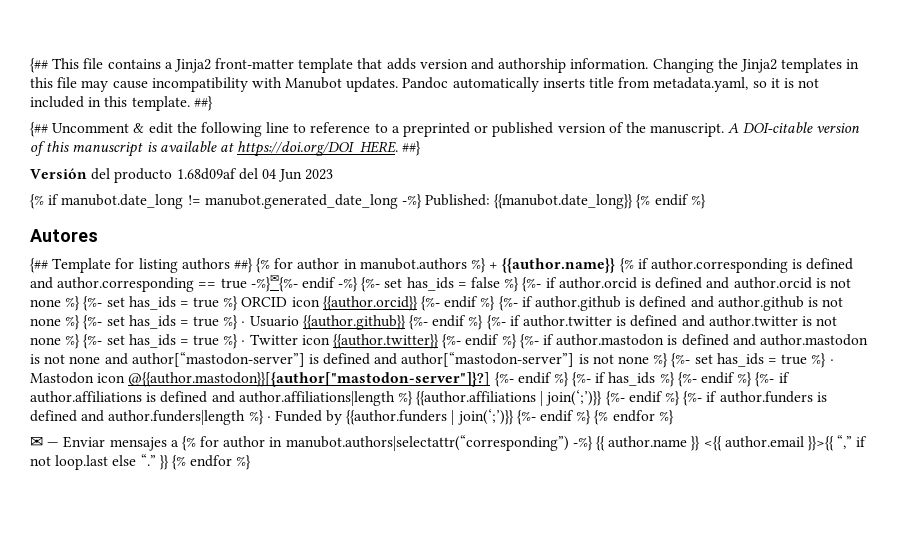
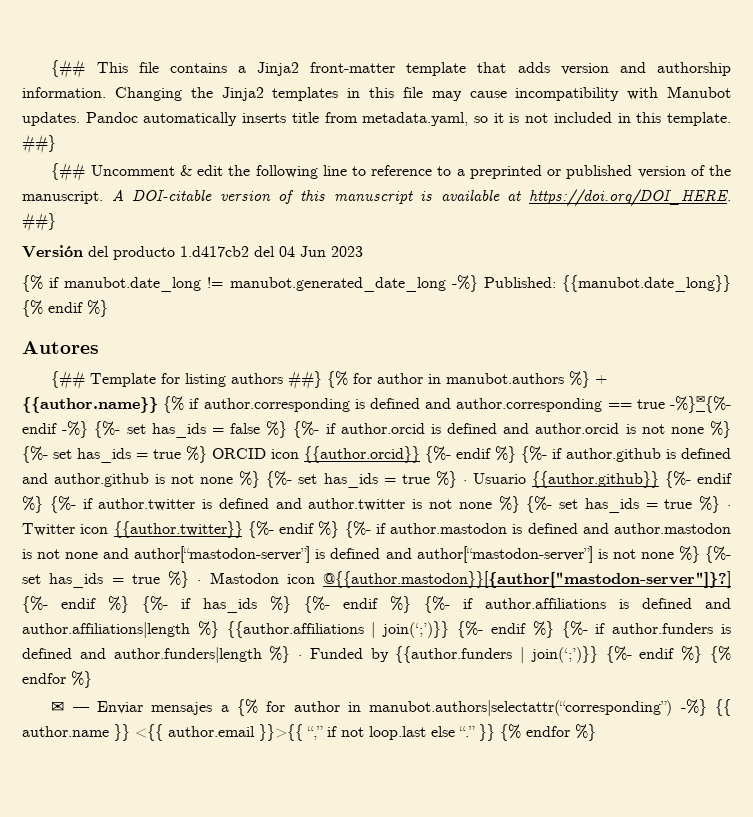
[176,168,237,180] 1.68d09af -> [180,246,249,257] 1.d417cb2

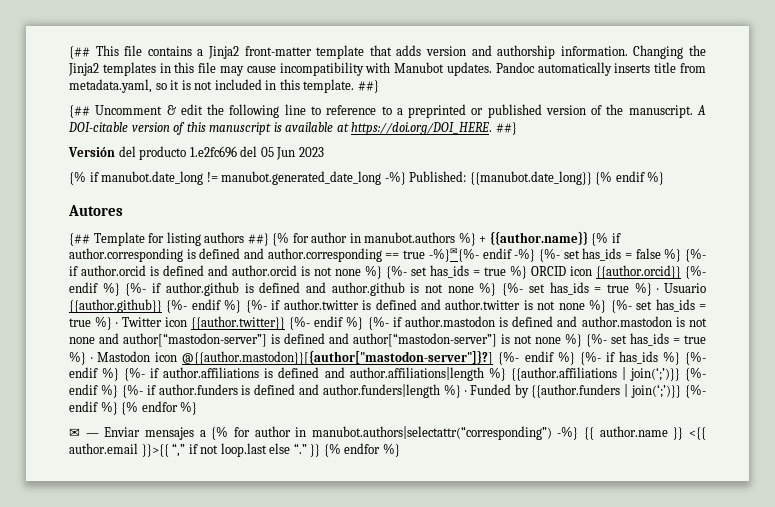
[180,246,295,257] 1.d417cb2 del 04 -> [189,146,274,158] 1.e2fc696 del 05

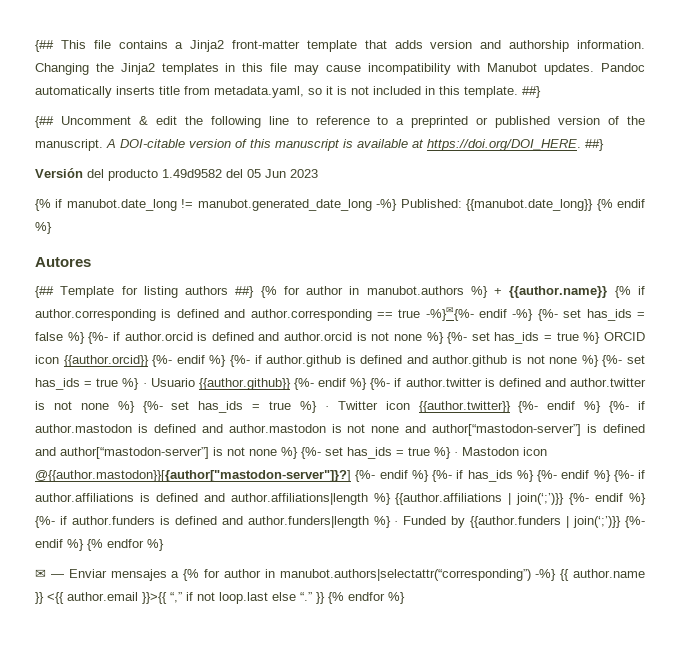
[189,146,237,158] 1.e2fc696 -> [162,169,222,178] 1.49d9582

